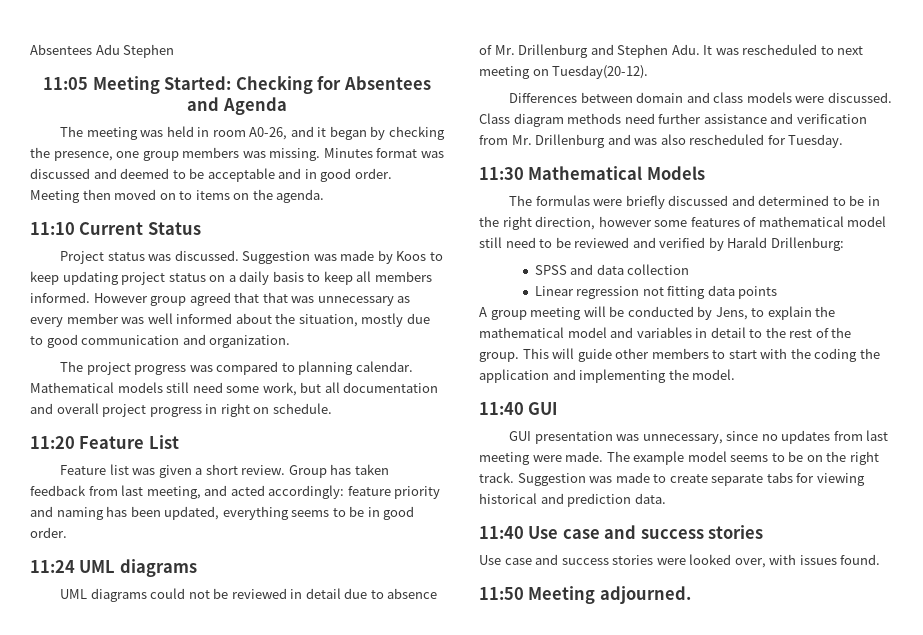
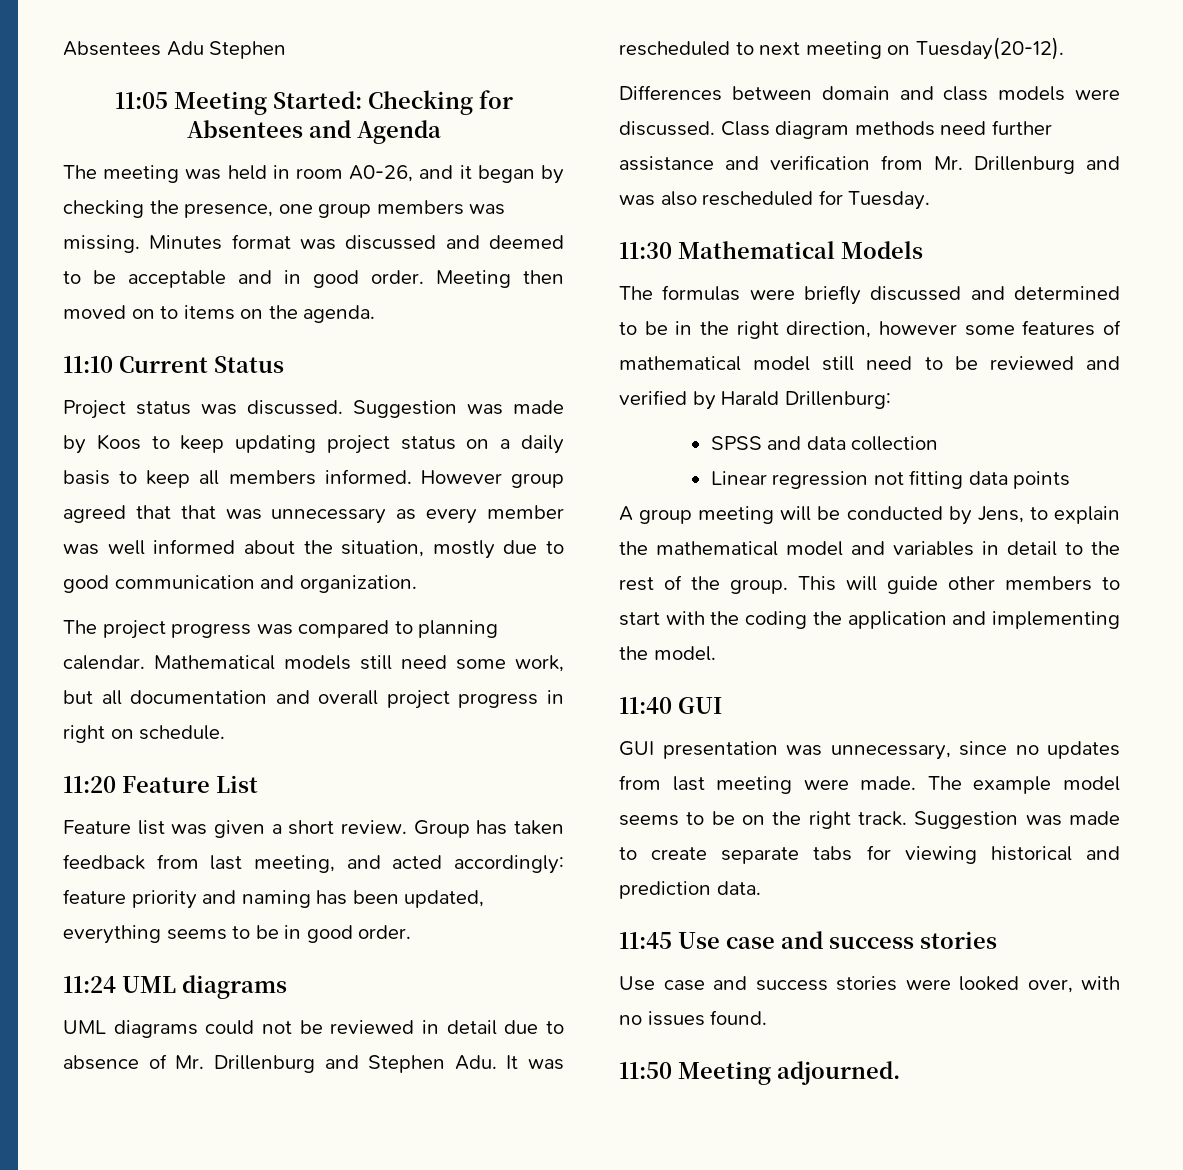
[479,526,524,539] 11:40 -> [619,932,672,949] 11:45
(797, 559) none -> [619,1015,642,1025] no

